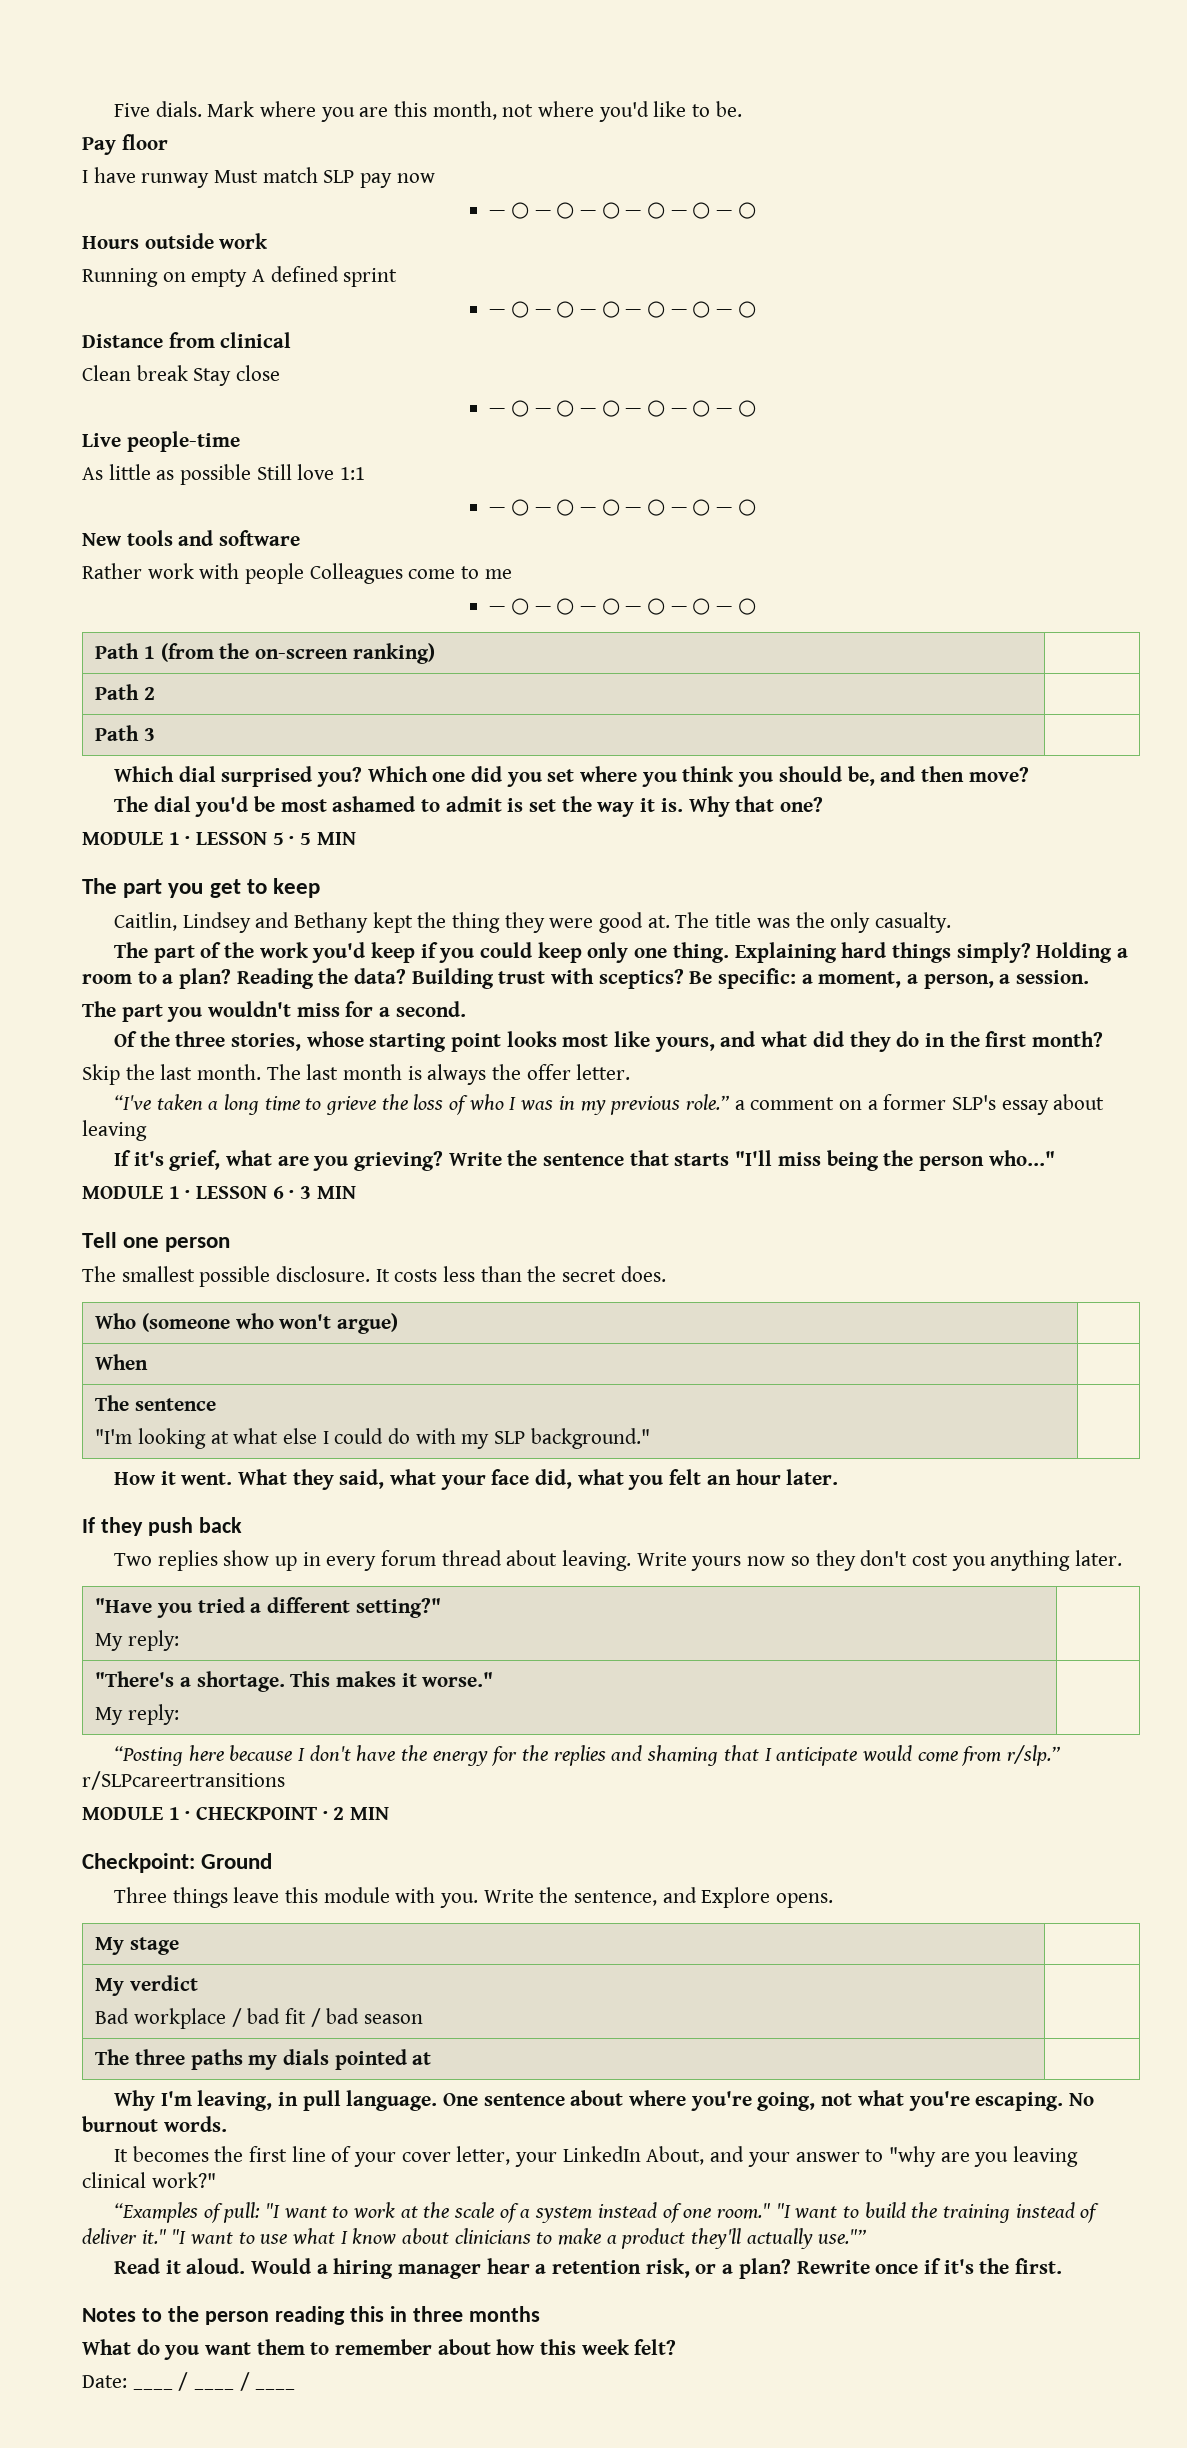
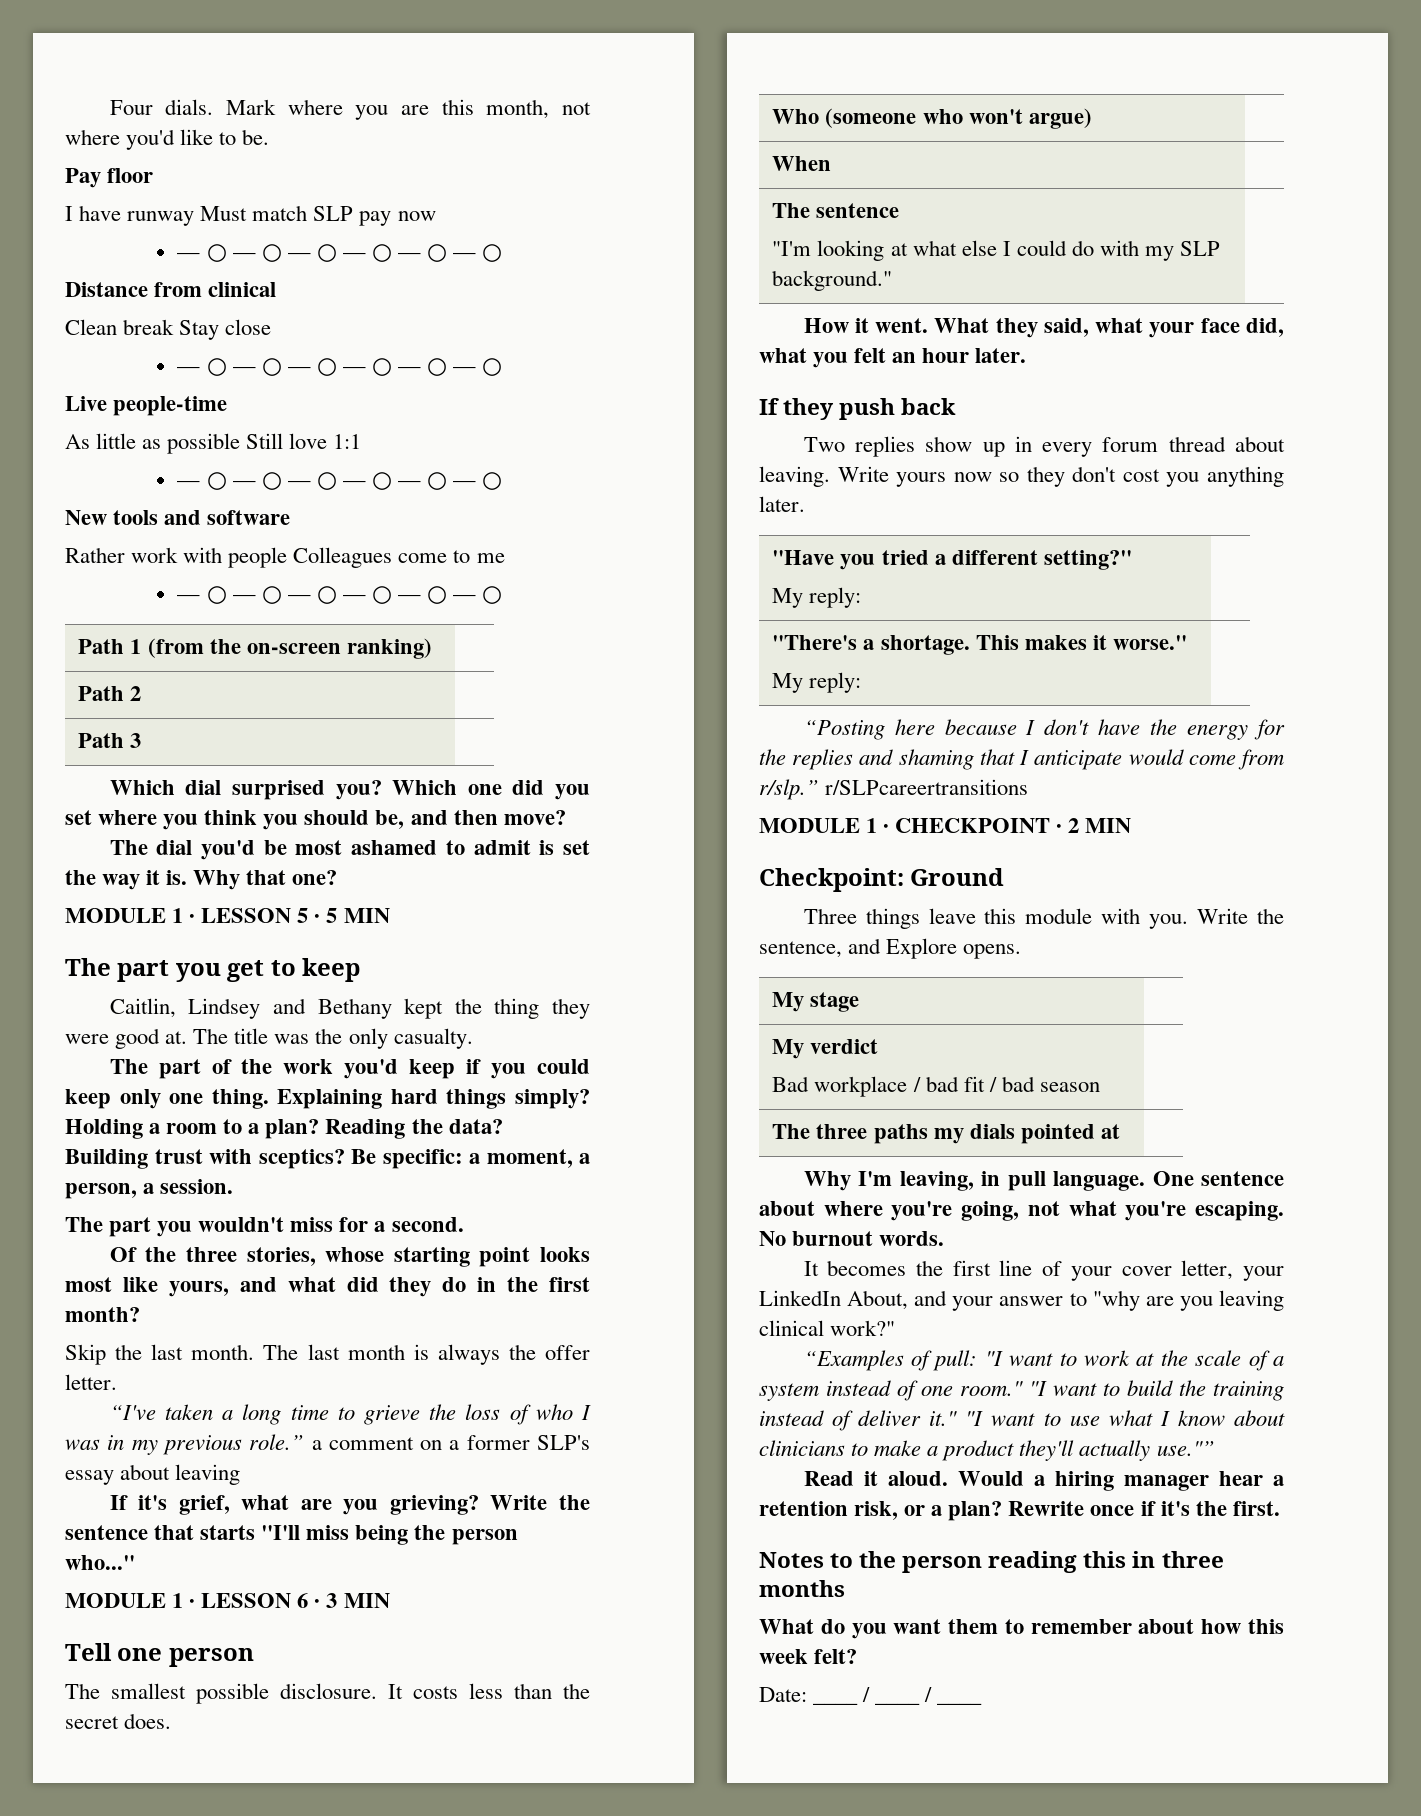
[114,103,151,117] Five -> [109,100,153,115] Four
[82,233,269,249] [82,266,398,287] [489,301,756,318] // Hours outside work // Running on empty A defined sprint // — ○ — ○ — ○ — ○ — ○ — ○ -> (503, 253) none

